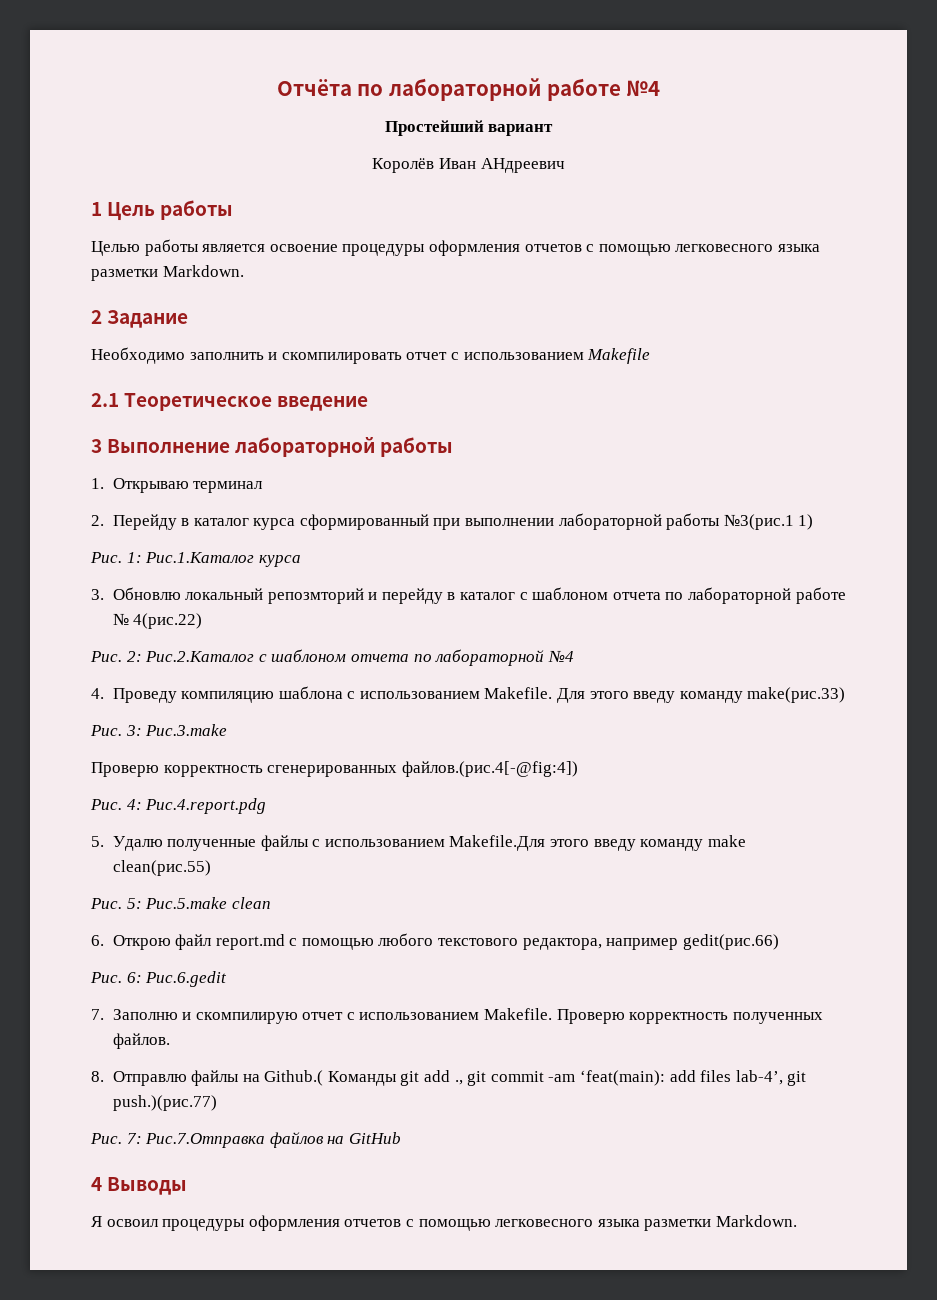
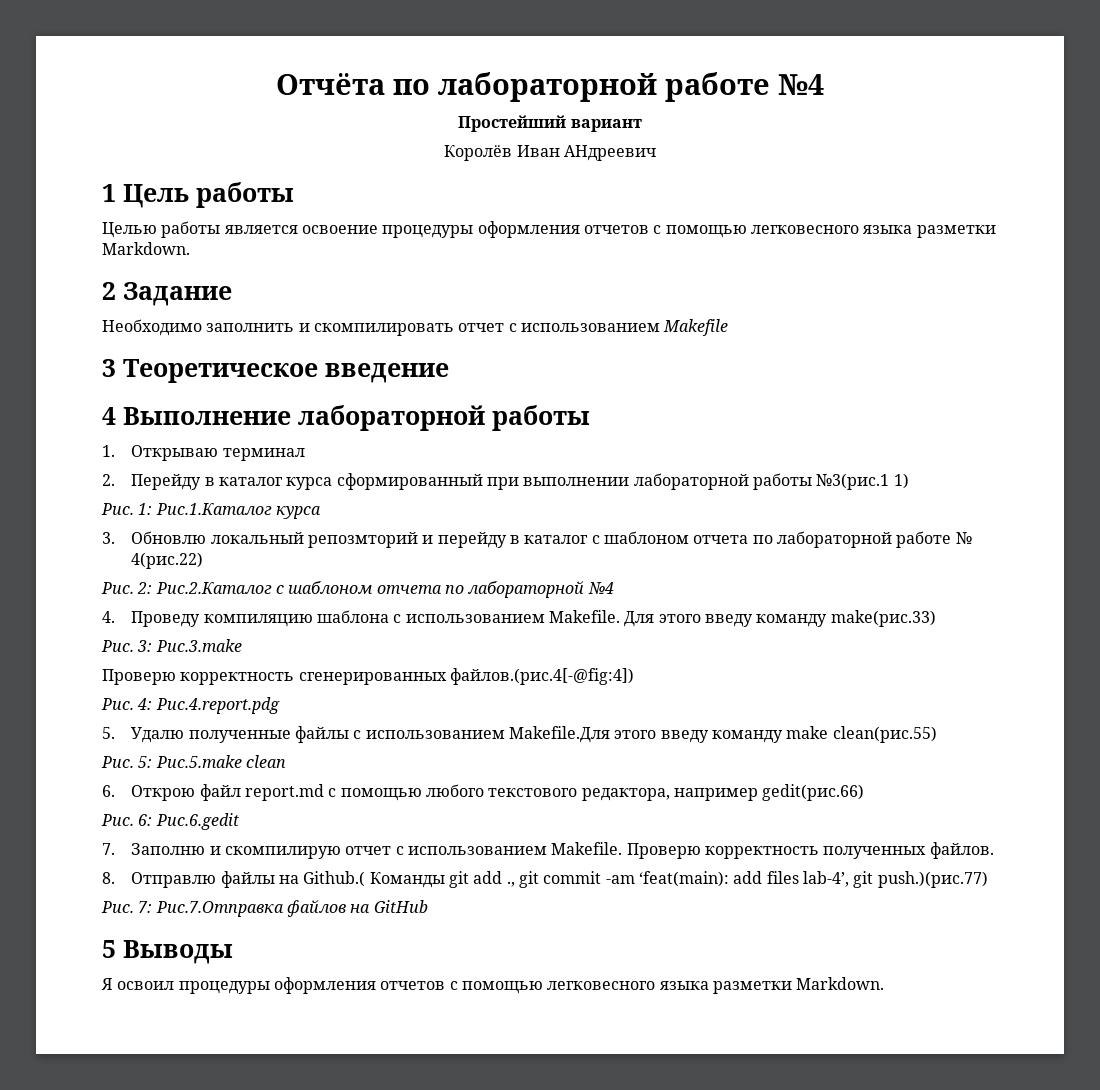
[91,393,119,407] 2.1 -> [102,359,116,377] 3
[91,439,102,453] 3 -> [102,407,116,425] 4
[91,1177,102,1191] 4 -> [102,940,116,958] 5

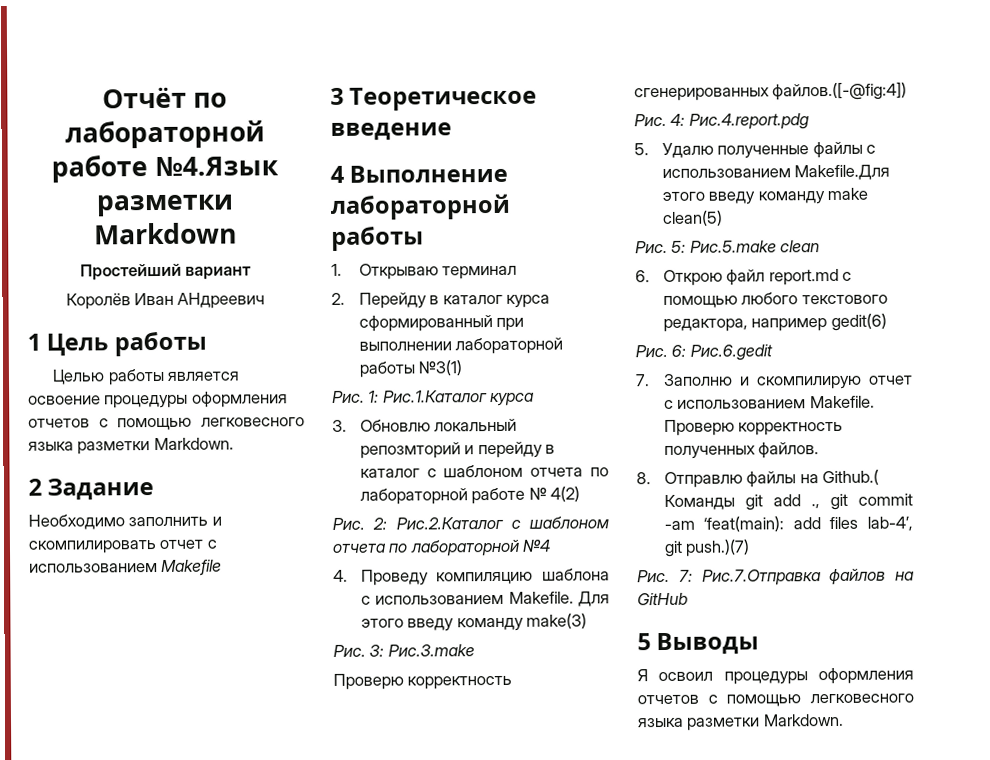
[276,72,824,102] Отчёта по лабораторной работе №4 -> [101,86,228,109] [64,120,265,149] [51,155,279,183] [96,194,234,217] [94,222,237,245] Отчёт по лабораторной работе №4.Язык разметки Markdown
[816,473,909,490] №3(рис.1 1) -> [418,360,463,376] №3(1)
[131,552,204,569] 4(рис.22) -> [550,486,581,502] 4(2)
[830,610,936,627] make(рис.33) -> [526,613,588,629] make(3)
[449,668,634,685] файлов.(рис.4[-@fig:4]) -> [772,82,908,101] файлов.([-@fig:4])
[832,726,937,743] clean(рис.55) -> [662,210,723,227] clean(5)
[762,784,865,801] gedit(рис.66) -> [830,313,887,332] gedit(6)
[877,871,988,888] push.)(рис.77) -> [685,539,751,557] push.)(7)

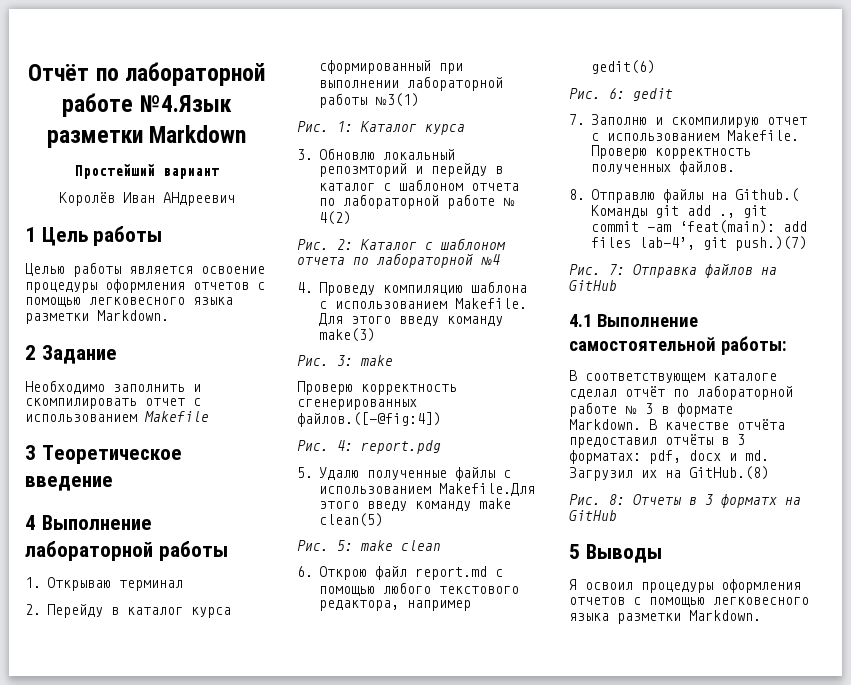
[382,390,488,403] Рис.1.Каталог -> [360,121,417,132] Каталог
[395,516,504,530] Рис.2.Каталог -> [360,239,417,250] Каталог
[387,644,475,657] Рис.3.make -> [360,355,393,366] make
[688,113,809,130] Рис.4.report.pdg -> [361,440,441,454] report.pdg
[689,240,777,253] Рис.5.make -> [360,540,393,551] make
[689,344,773,361] Рис.6.gedit -> [633,88,673,101] gedit
[701,569,821,586] Рис.7.Отправка -> [633,264,697,278] Отправка
(688, 599) none -> [569,314,698,327] [569,336,787,355] [569,370,777,383] [569,385,793,400] [569,402,733,417] [569,419,785,430] [569,434,745,448] [569,450,769,464] [569,466,769,481] [569,494,801,508] [569,510,617,521] // 4.1 Выполнение самостоятельной работы: // В соответствующем каталоге сделал отчёт по лабораторной работе № 3 в формате Markdown. В качестве отчёта предоставил отчёты в 3 форматах: pdf, docx и md. Загрузил их на GitHub.(8) // Рис. 8: Отчеты в 3 форматх на GitHub

